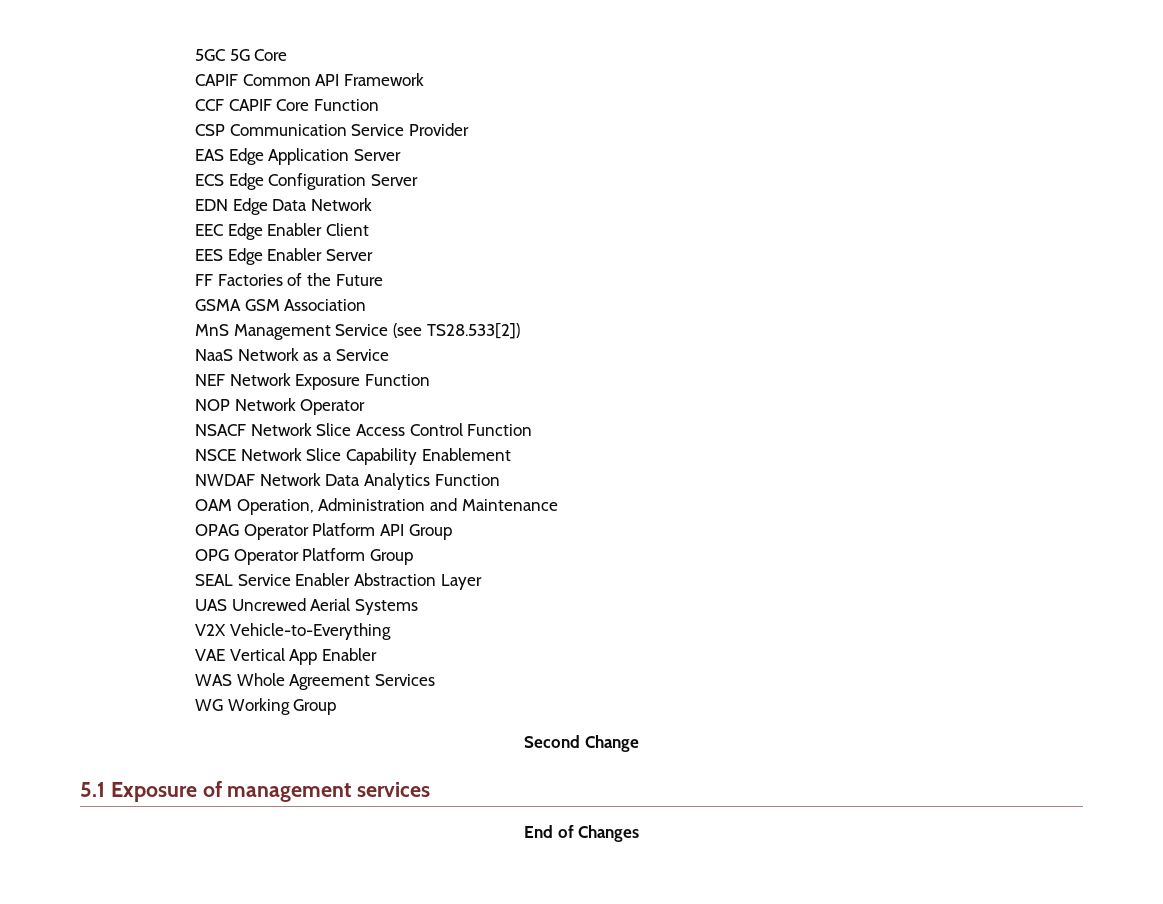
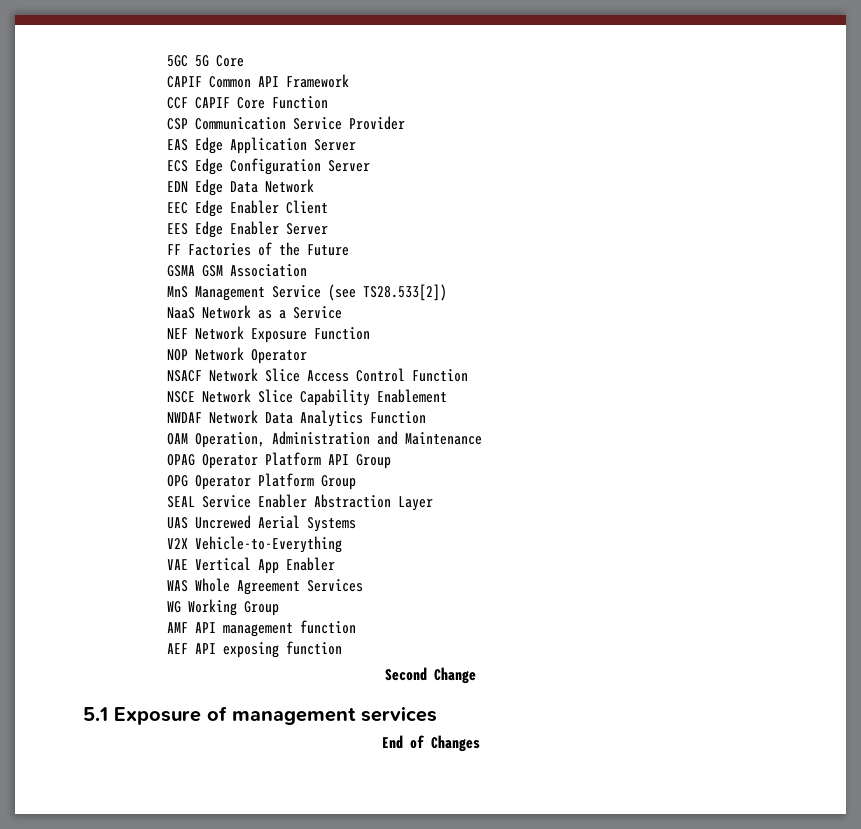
(337, 707) none -> [167,620,357,637] [167,641,343,658] // AMF API management function // AEF API exposing function

